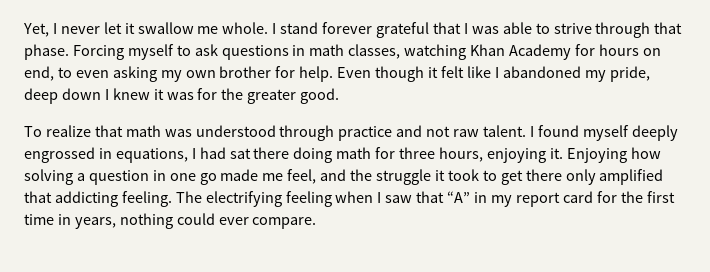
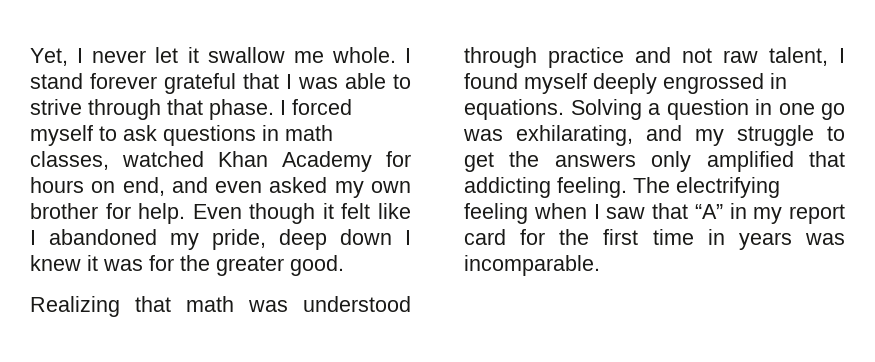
[72,45,124,60] Forcing -> [280,99,352,115] I forced
[404,44,467,60] watching -> [122,151,204,167] watched
[57,66,157,82] to even asking -> [171,177,328,193] and even asked
[24,125,91,137] To realize -> [30,296,120,317] Realizing
[483,125,527,137] talent. -> [769,47,828,66] talent,
[115,147,661,163] [24,169,73,185] equations, I had sat there doing math for three hours, enjoying it. Enjoying how solving -> [464,99,642,120] equations. Solving
[220,169,562,185] made me feel, and the struggle it took to get there -> [463,125,845,146] [464,151,636,172] was exhilarating, and my struggle to get the answers
[74,213,317,229] years, nothing could ever compare. -> [738,232,845,250] [464,255,600,276] years was incomparable.

